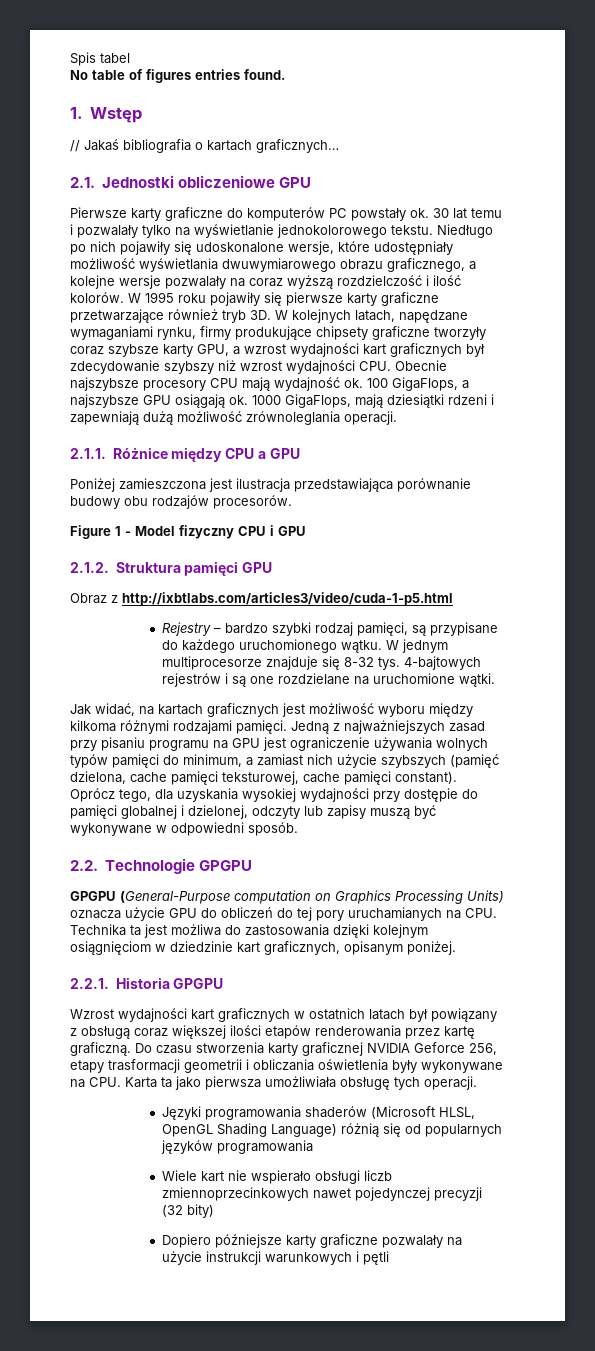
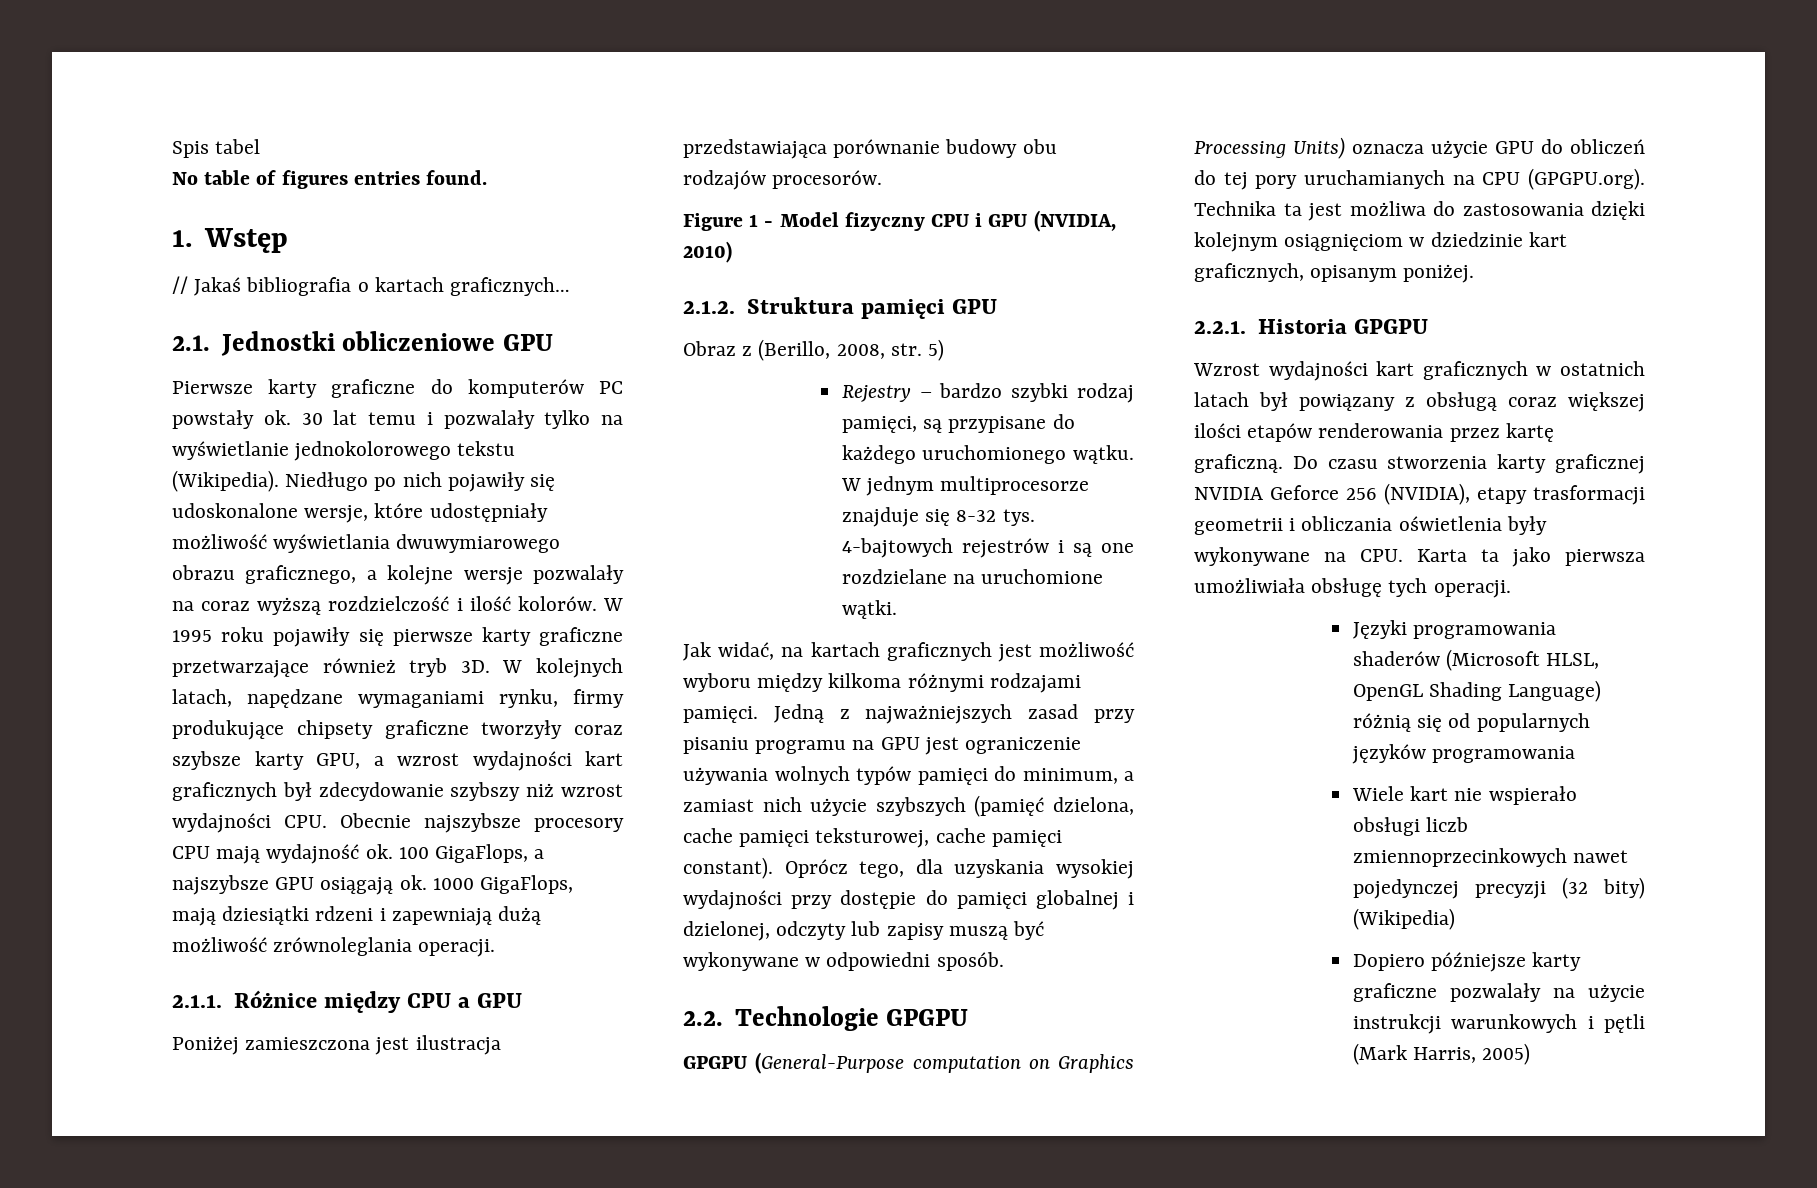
[391,225,433,235] tekstu. -> [457,441,516,456] [172,470,279,492] tekstu (Wikipedia).
(306, 531) none -> [1033,210,1116,232] [683,241,732,263] (NVIDIA, 2010)
[122,592,453,606] http://ixbtlabs.com/articles3/video/cuda-1-p5.html -> [758,339,945,361] (Berillo, 2008, str. 5)
[465,908,497,918] CPU. -> [1482,168,1645,190] CPU (GPGPU.org).
[469,1043,497,1055] 256, -> [1346,483,1470,505] 256 (NVIDIA),
(214, 1211) none -> [1352,908,1455,930] (Wikipedia)
(389, 1258) none -> [1352,1043,1531,1065] (Mark Harris, 2005)

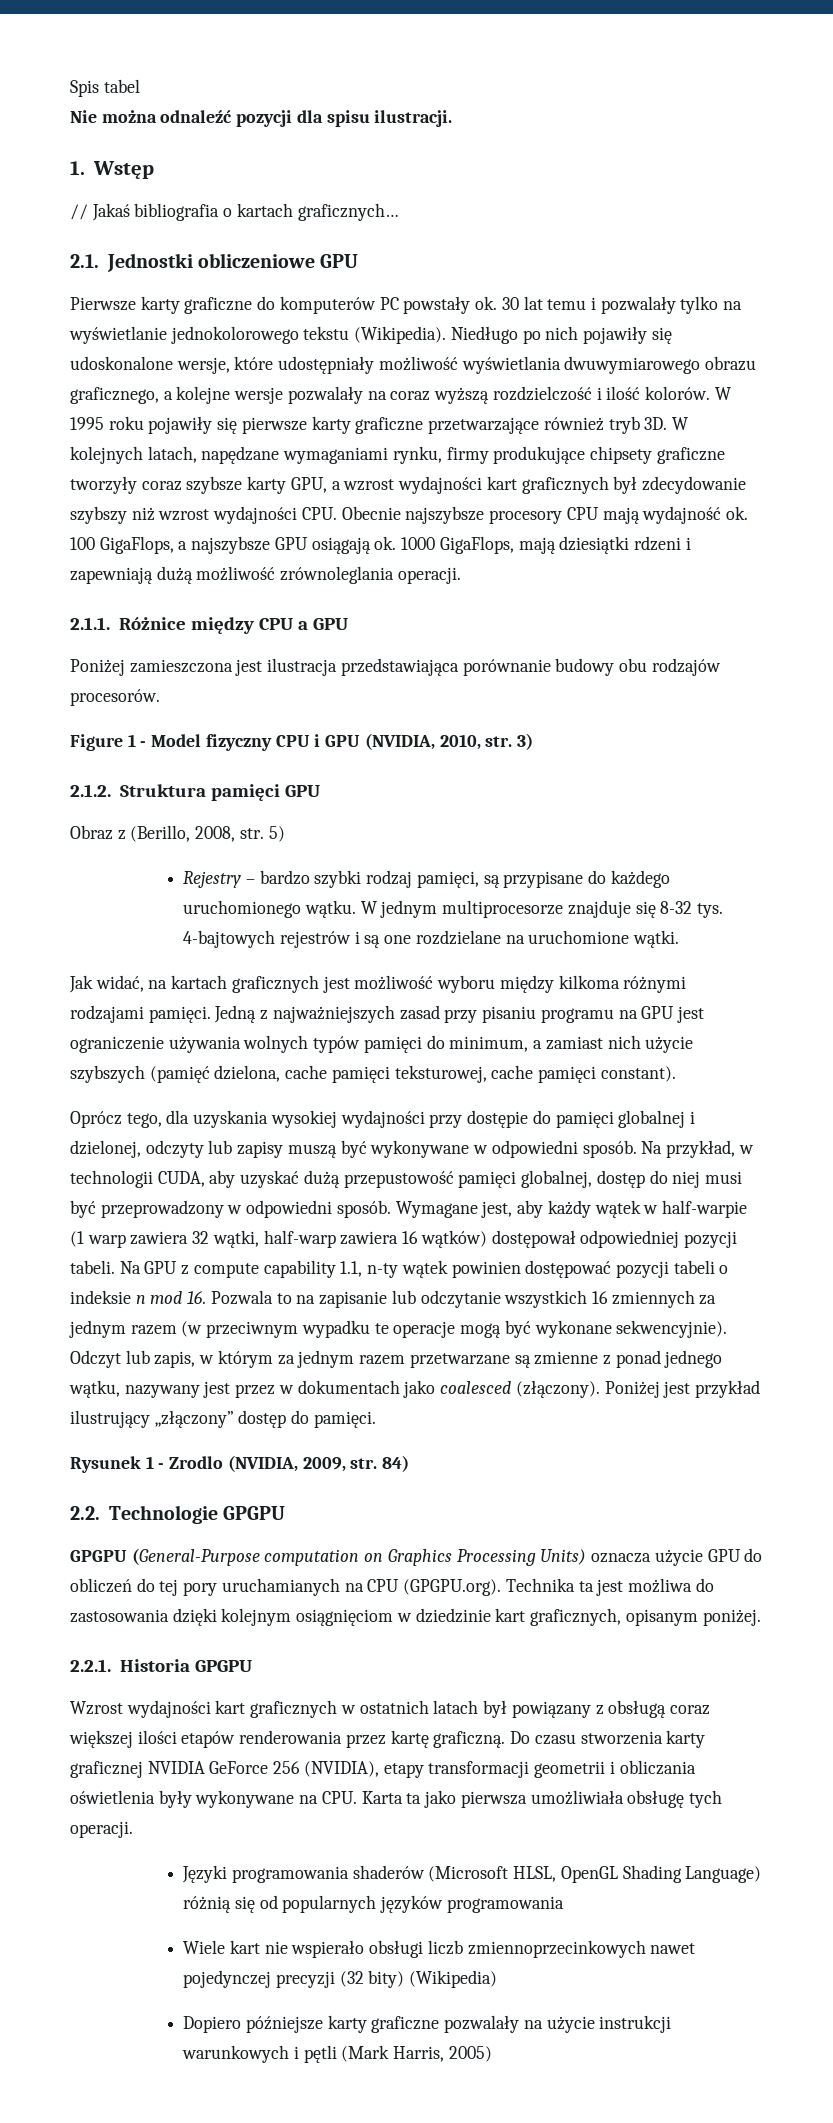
[172,170,488,189] No table of figures entries found. -> [70,110,453,127] Nie można odnaleźć pozycji dla spisu ilustracji.
[683,241,732,263] 2010) -> [439,733,533,750] 2010, str. 3)
(773, 868) none -> (676, 1074) //
(1004, 961) none -> [641,1140,754,1158] [70,1170,742,1188] [70,1200,747,1218] [70,1230,737,1248] [70,1260,729,1278] [70,1290,717,1308] [69,1320,728,1338] [70,1350,723,1368] [69,1380,760,1398] [70,1410,376,1428] [70,1455,410,1473] Na przykład, w technologii CUDA, aby uzyskać dużą przepustowość pamięci globalnej, dostęp do niej musi być przeprowadzony w odpowiedni sposób. Wymagane jest, aby każdy wątek w half-warpie (1 warp zawiera 32 wątki, half-warp zawiera 16 wątków) dostępował odpowiedniej pozycji tabeli. Na GPU z compute capability 1.1, n-ty wątek powinien dostępować pozycji tabeli o indeksie n mod 16. Pozwala to na zapisanie lub odczytanie wszystkich 16 zmiennych za jednym razem (w przeciwnym wypadku te operacje mogą być wykonane sekwencyjnie). Odczyt lub zapis, w którym za jednym razem przetwarzane są zmienne z ponad jednego wątku, nazywany jest przez w dokumentach jako coalesced (złączony). Poniżej jest przykład ilustrujący „złączony” dostęp do pamięci. // Rysunek 1 - Zrodlo (NVIDIA, 2009, str. 84)
[1270,485,1339,500] Geforce -> [209,1761,269,1774] GeForce
[1533,485,1645,505] trasformacji -> [428,1761,530,1778] transformacji

